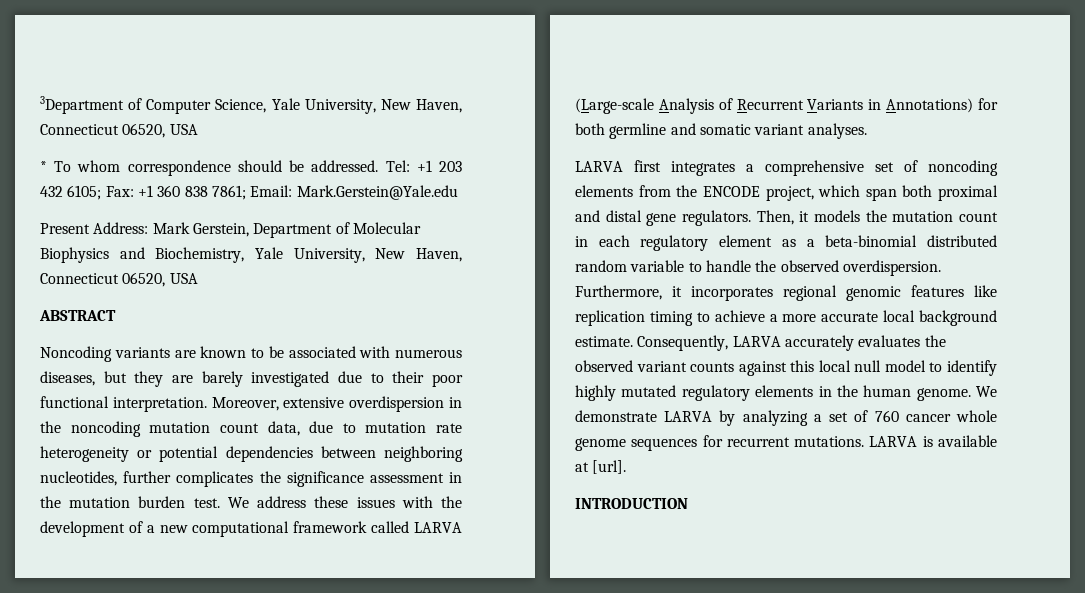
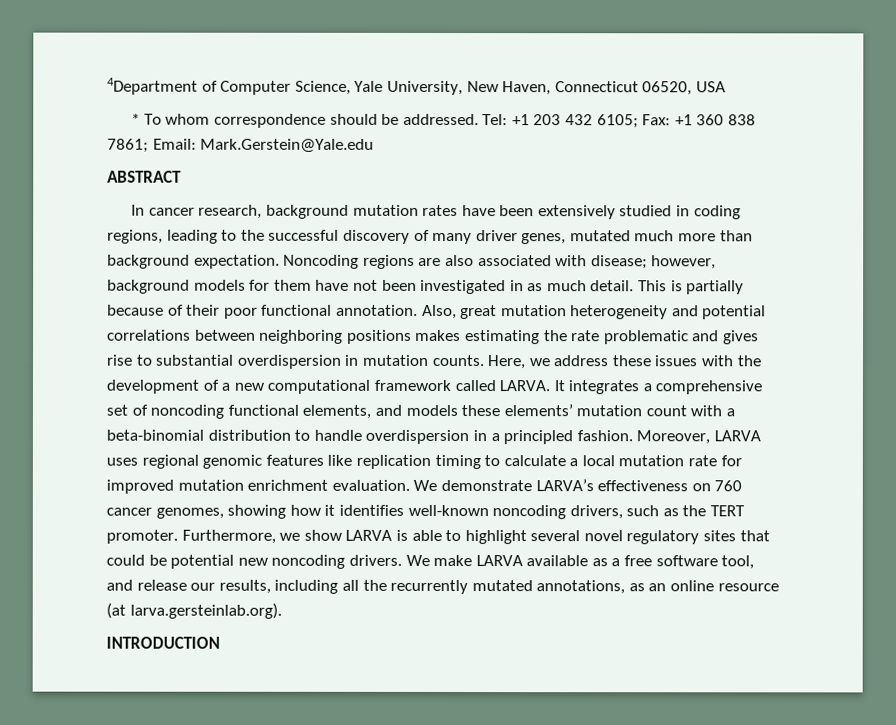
[40,96,124,114] 3Department -> [107,77,198,95] 4Department
[40,222,421,238] [40,247,463,263] [40,272,198,287] [39,310,116,321] [40,346,462,362] [40,371,464,387] [40,396,463,412] [40,421,462,437] [40,446,463,462] [40,471,463,487] [40,496,249,508] Present Address: Mark Gerstein, Department of Molecular Biophysics and Biochemistry, Yale University, New Haven, Connecticut 06520, USA // ABSTRACT // Noncoding variants are known to be associated with numerous diseases, but they are barely investigated due to their poor functional interpretation. Moreover, extensive overdispersion in the noncoding mutation count data, due to mutation rate heterogeneity or potential dependencies between neighboring nucleotides, further complicates the significance assessment in the mutation burden test. We -> [107,170,182,183] [131,204,741,220] [107,229,753,245] [107,254,717,270] [107,279,745,295] [107,304,767,320] [107,329,759,345] [106,354,551,370] ABSTRACT // In cancer research, background mutation rates have been extensively studied in coding regions, leading to the successful discovery of many driver genes, mutated much more than background expectation. Noncoding regions are also associated with disease; however, background models for them have not been investigated in as much detail. This is partially because of their poor functional annotation. Also, great mutation heterogeneity and potential correlations between neighboring positions makes estimating the rate problematic and gives rise to substantial overdispersion in mutation counts. Here, we
[414,522,462,533] [575,98,998,114] [575,123,867,139] [575,160,661,172] LARVA (Large-scale Analysis of Recurrent Variants in Annotations) for both germline and somatic variant analyses. // LARVA first -> [499,380,565,392] LARVA. It
[575,185,998,201] [575,210,998,226] [575,235,997,251] [575,260,941,276] [575,285,773,301] elements from the ENCODE project, which span both proximal and distal gene regulators. Then, it models the mutation count in each regulatory element as a beta-binomial distributed random variable to handle the observed overdispersion. Furthermore, it incorporates -> [227,404,736,419] [106,429,761,445] [106,457,138,466] functional elements, and models these elements’ mutation count with a beta-binomial distribution to handle overdispersion in a principled fashion. Moreover, LARVA uses
[714,310,997,326] [575,335,946,351] [575,360,997,376] [575,385,997,401] [575,410,997,426] [575,435,997,451] [575,460,627,474] achieve a more accurate local background estimate. Consequently, LARVA accurately evaluates the observed variant counts against this local null model to identify highly mutated regulatory elements in the human genome. We demonstrate LARVA by analyzing a set of 760 cancer whole genome sequences for recurrent mutations. LARVA is available at [url]. -> [503,455,742,467] [106,479,743,494] [106,504,746,520] [106,529,770,545] [106,554,755,570] [106,579,779,595] [106,602,282,619] calculate a local mutation rate for improved mutation enrichment evaluation. We demonstrate LARVA’s effectiveness on 760 cancer genomes, showing how it identifies well-known noncoding drivers, such as the TERT promoter. Furthermore, we show LARVA is able to highlight several novel regulatory sites that could be potential new noncoding drivers. We make LARVA available as a free software tool, and release our results, including all the recurrently mutated annotations, as an online resource (at larva.gersteinlab.org).

